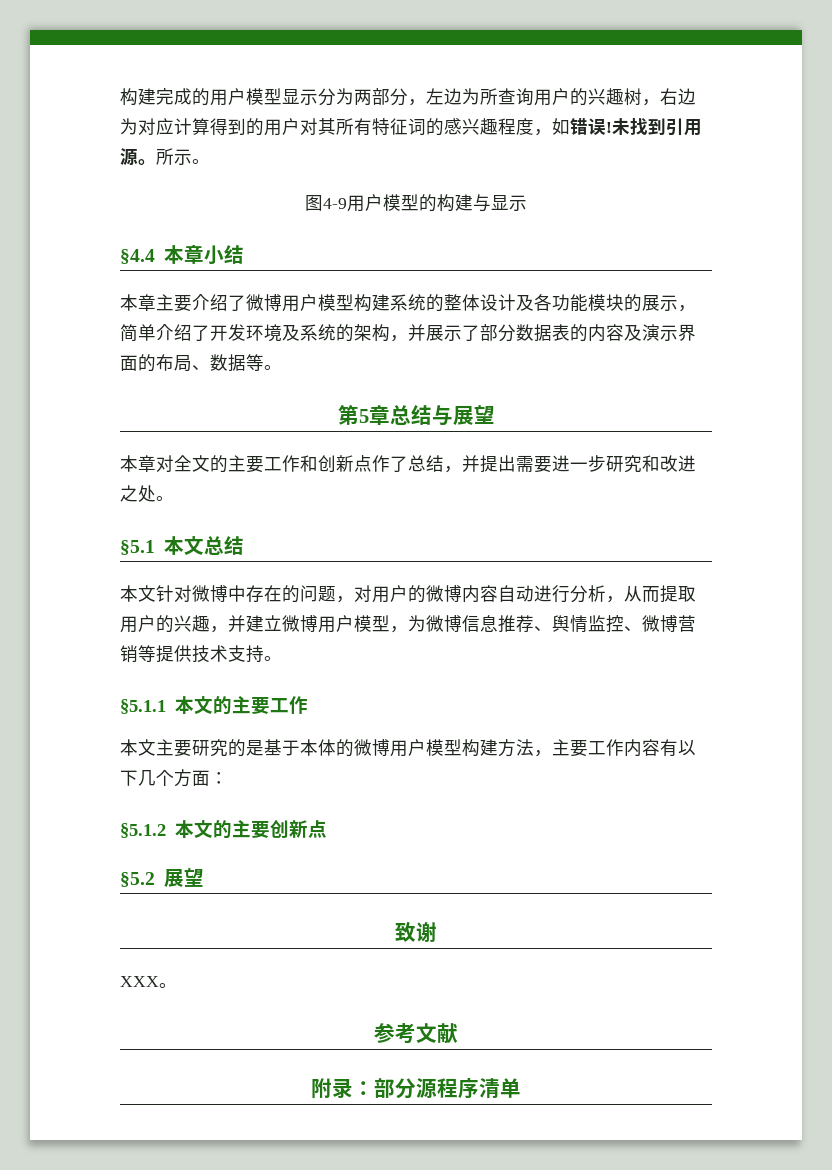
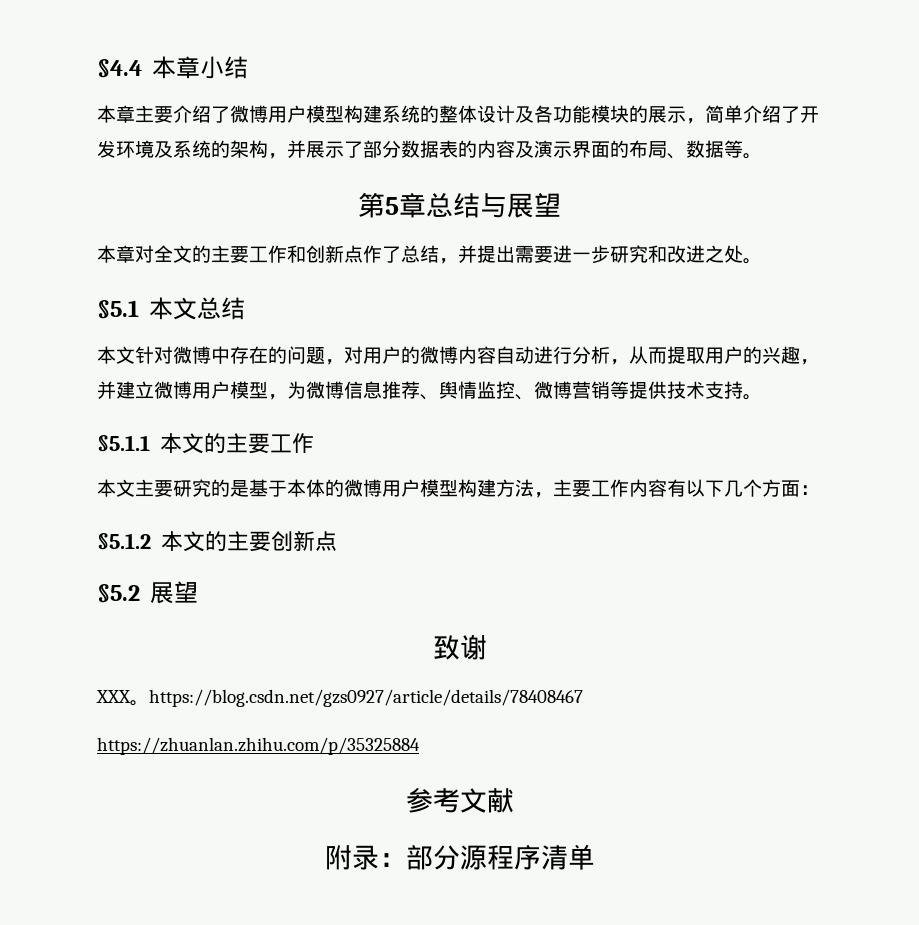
[120,88,696,106] [120,117,702,136] [120,148,210,166] [305,194,527,212] 构建完成的用户模型显示分为两部分，左边为所查询用户的兴趣树，右边为对应计算得到的用户对其所有特征词的感兴趣程度，如错误!未找到引用源。所示。 // 图4-9用户模型的构建与显示 // -> (97, 68) none
(177, 985) none -> [149,689,583,707] [97,737,420,755] https://blog.csdn.net/gzs0927/article/details/78408467 // https://zhuanlan.zhihu.com/p/35325884

